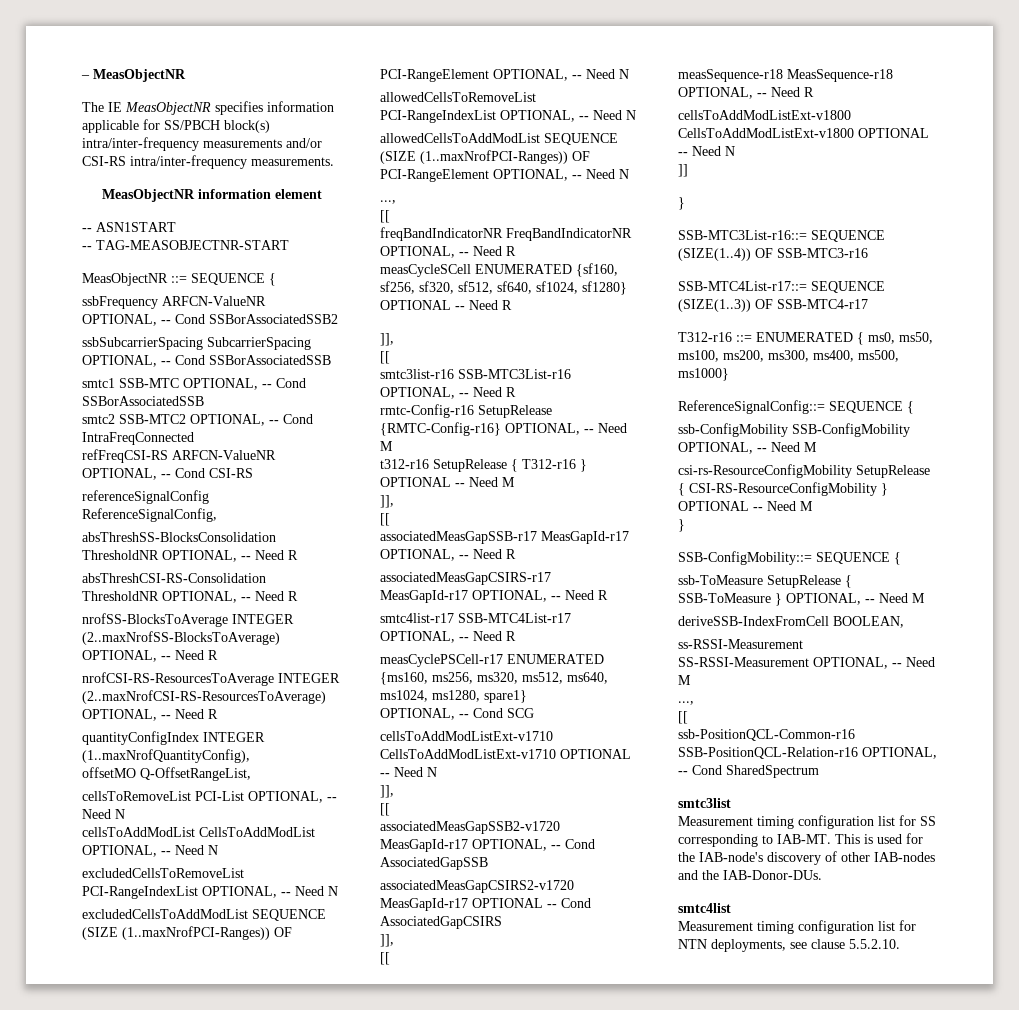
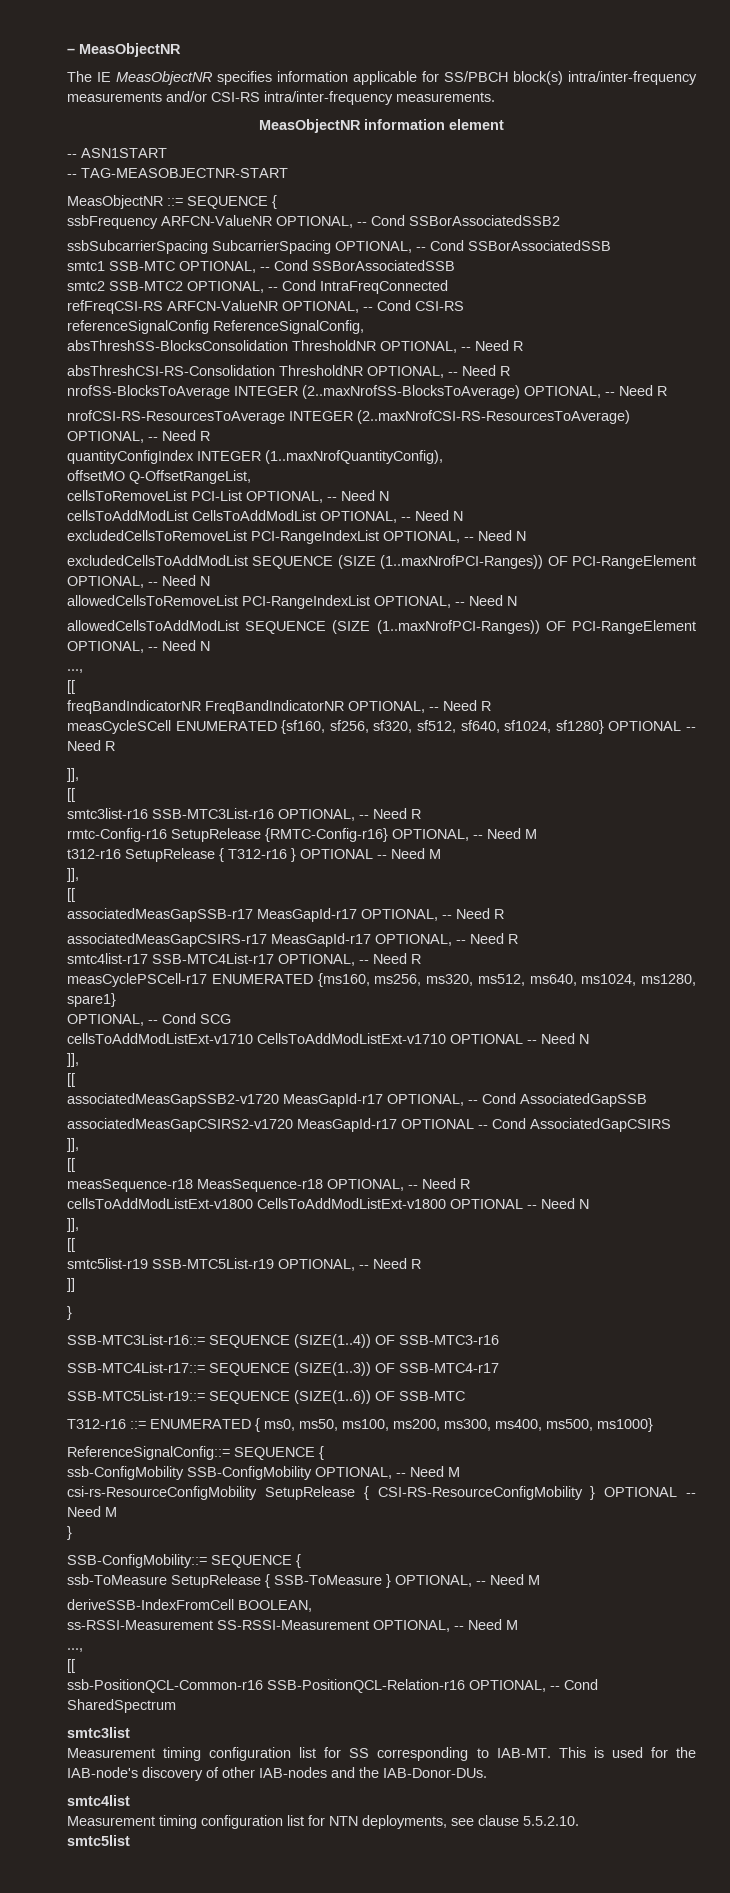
(735, 151) none -> [67,1218,79,1232] [67,1238,75,1252] [67,1258,421,1271] // ]], // [[ // smtc5list-r19 SSB-MTC5List-r19 OPTIONAL, -- Need R
(868, 304) none -> [67,1390,465,1404] // SSB-MTC5List-r19::= SEQUENCE (SIZE(1..6)) OF SSB-MTC
(900, 944) none -> [67,1835,130,1846] // smtc5list

